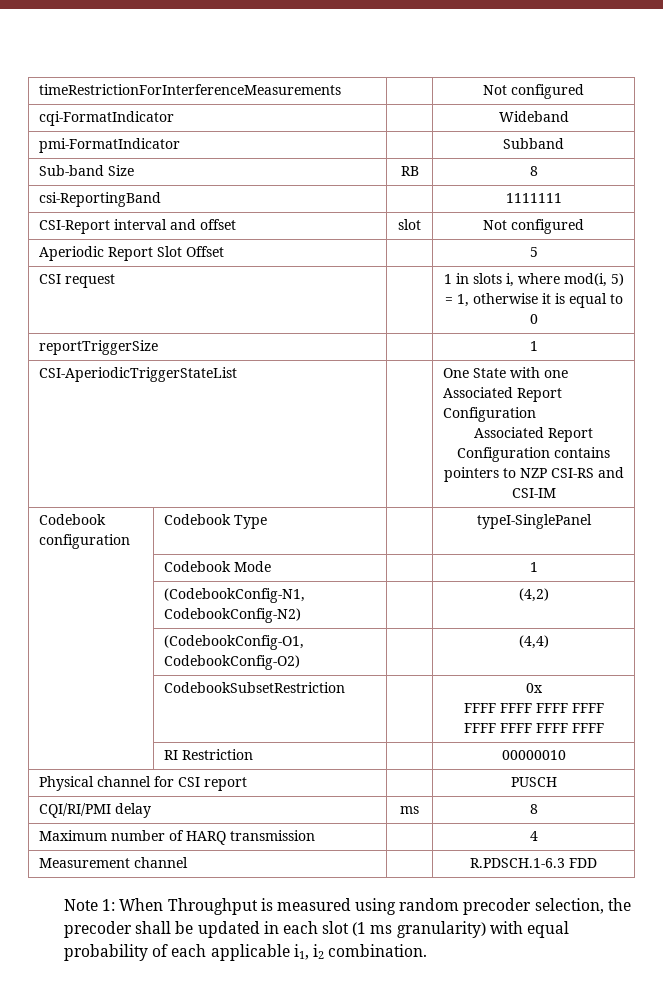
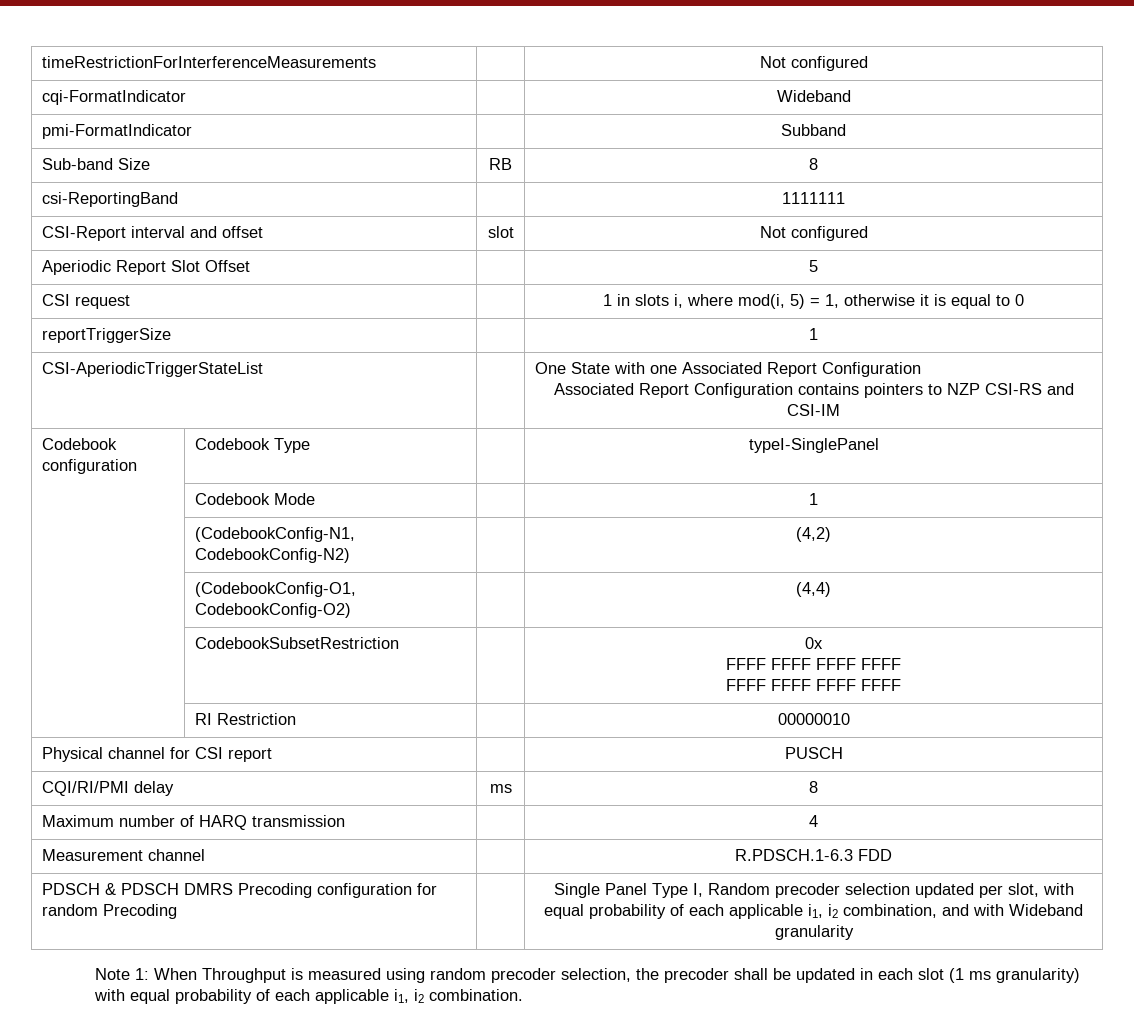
(598, 863) none -> [41,883,437,898] [41,904,177,919] [553,883,1074,898] [544,904,1083,919] [774,925,854,940] // PDSCH & PDSCH DMRS Precoding configuration for random Precoding | | Single Panel Type I, Random precoder selection updated per slot, with equal probability of each applicable i1, i2 combination, and with Wideband granularity

